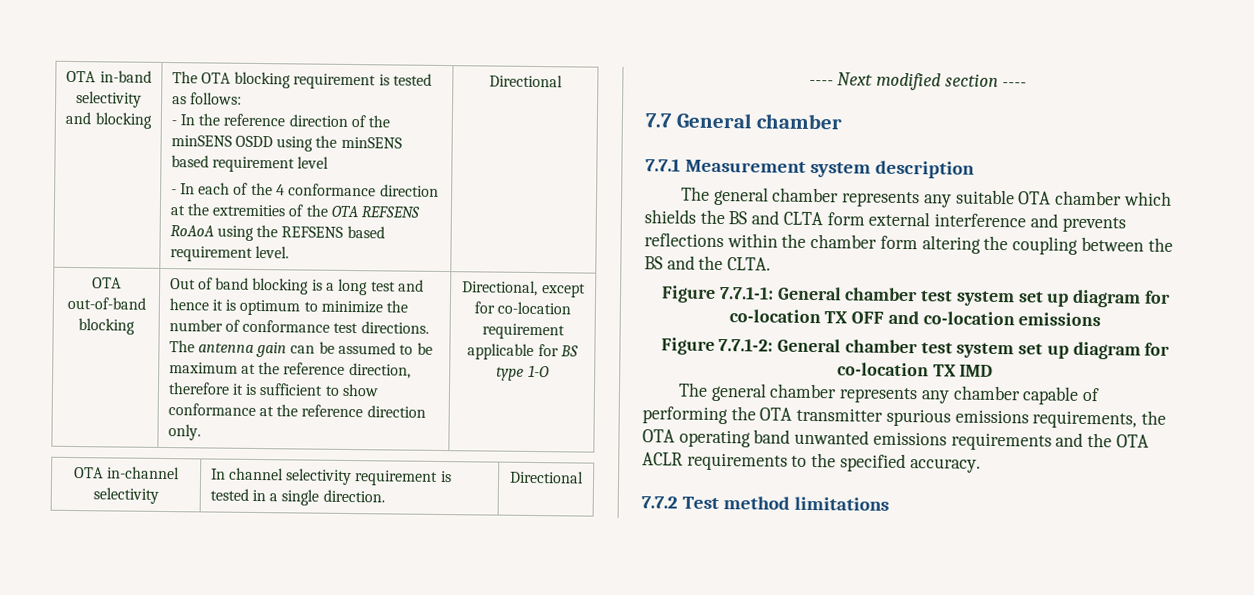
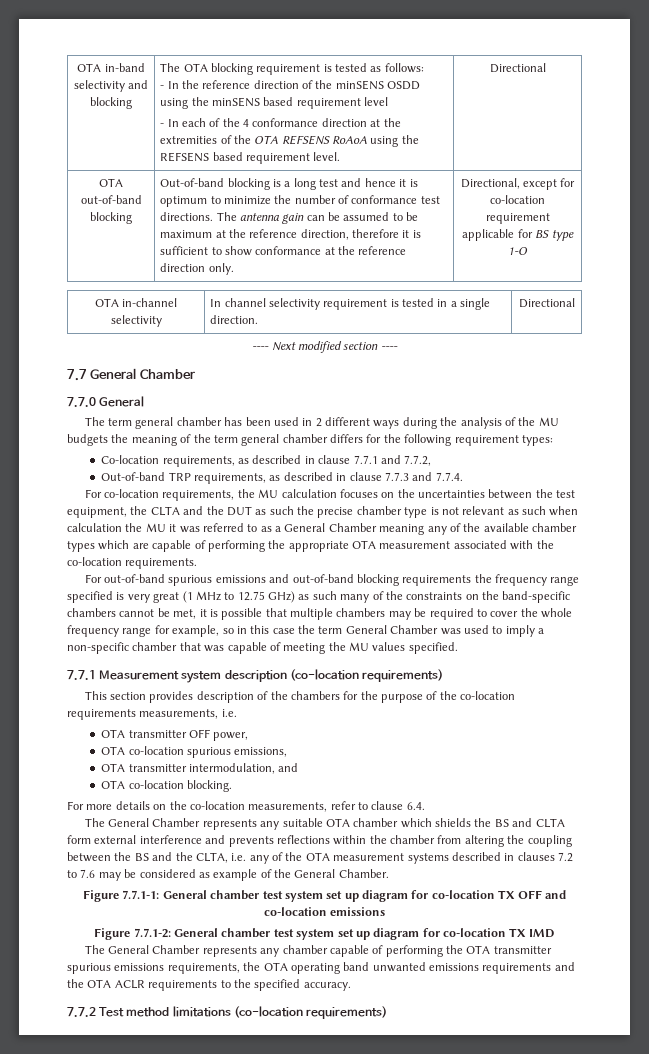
[169,277,250,290] Out of band -> [160,178,225,187] Out-of-band
[756,113,843,130] [645,158,976,179] [680,186,840,206] chamber // 7.7.1 Measurement system description // The general chamber -> [139,369,195,379] [67,396,145,407] [84,417,559,429] [67,434,553,446] [101,455,432,467] [101,472,463,484] [84,489,576,501] [67,506,579,518] [67,523,577,535] [67,540,554,552] [67,557,198,569] [84,574,580,586] [67,591,571,603] [67,608,572,620] [67,625,544,637] [67,642,458,654] [67,669,444,683] [84,691,516,703] [67,709,237,720] [101,729,249,741] [101,746,288,758] [101,763,299,774] [101,780,232,792] [67,801,425,812] [84,818,201,827] Chamber // 7.7.0 General // The term general chamber has been used in 2 different ways during the analysis of the MU budgets the meaning of the term general chamber differs for the following requirement types: // Co-location requirements, as described in clause 7.7.1 and 7.7.2, // Out-of-band TRP requirements, as described in clause 7.7.3 and 7.7.4. // For co-location requirements, the MU calculation focuses on the uncertainties between the test equipment, the CLTA and the DUT as such the precise chamber type is not relevant as such when calculation the MU it was referred to as a General Chamber meaning any of the available chamber types which are capable of performing the appropriate OTA measurement associated with the co-location requirements. // For out-of-band spurious emissions and out-of-band blocking requirements the frequency range specified is very great (1 MHz to 12.75 GHz) as such many of the constraints on the band-specific chambers cannot be met, it is possible that multiple chambers may be required to cover the whole frequency range for example, so in this case the term General Chamber was used to imply a non-specific chamber that was capable of meeting the MU values specified. // 7.7.1 Measurement system description (co-location requirements) // This section provides description of the chambers for the purpose of the co-location requirements measurements, i.e. // OTA transmitter OFF power, // OTA co-location spurious emissions, // OTA transmitter intermodulation, and // OTA co-location blocking. // For more details on the co-location measurements, refer to clause 6.4. // The General Chamber
[879,235,918,250] form -> [437,835,462,844] from
[727,257,772,271] CLTA. -> [195,852,573,864] [67,869,389,881] CLTA, i.e. any of the OTA measurement systems described in clauses 7.2 to 7.6 may be considered as example of the General Chamber.
[710,382,838,402] general chamber -> [108,945,201,954] General Chamber
(890, 503) none -> [233,1006,388,1019] (co-location requirements)

